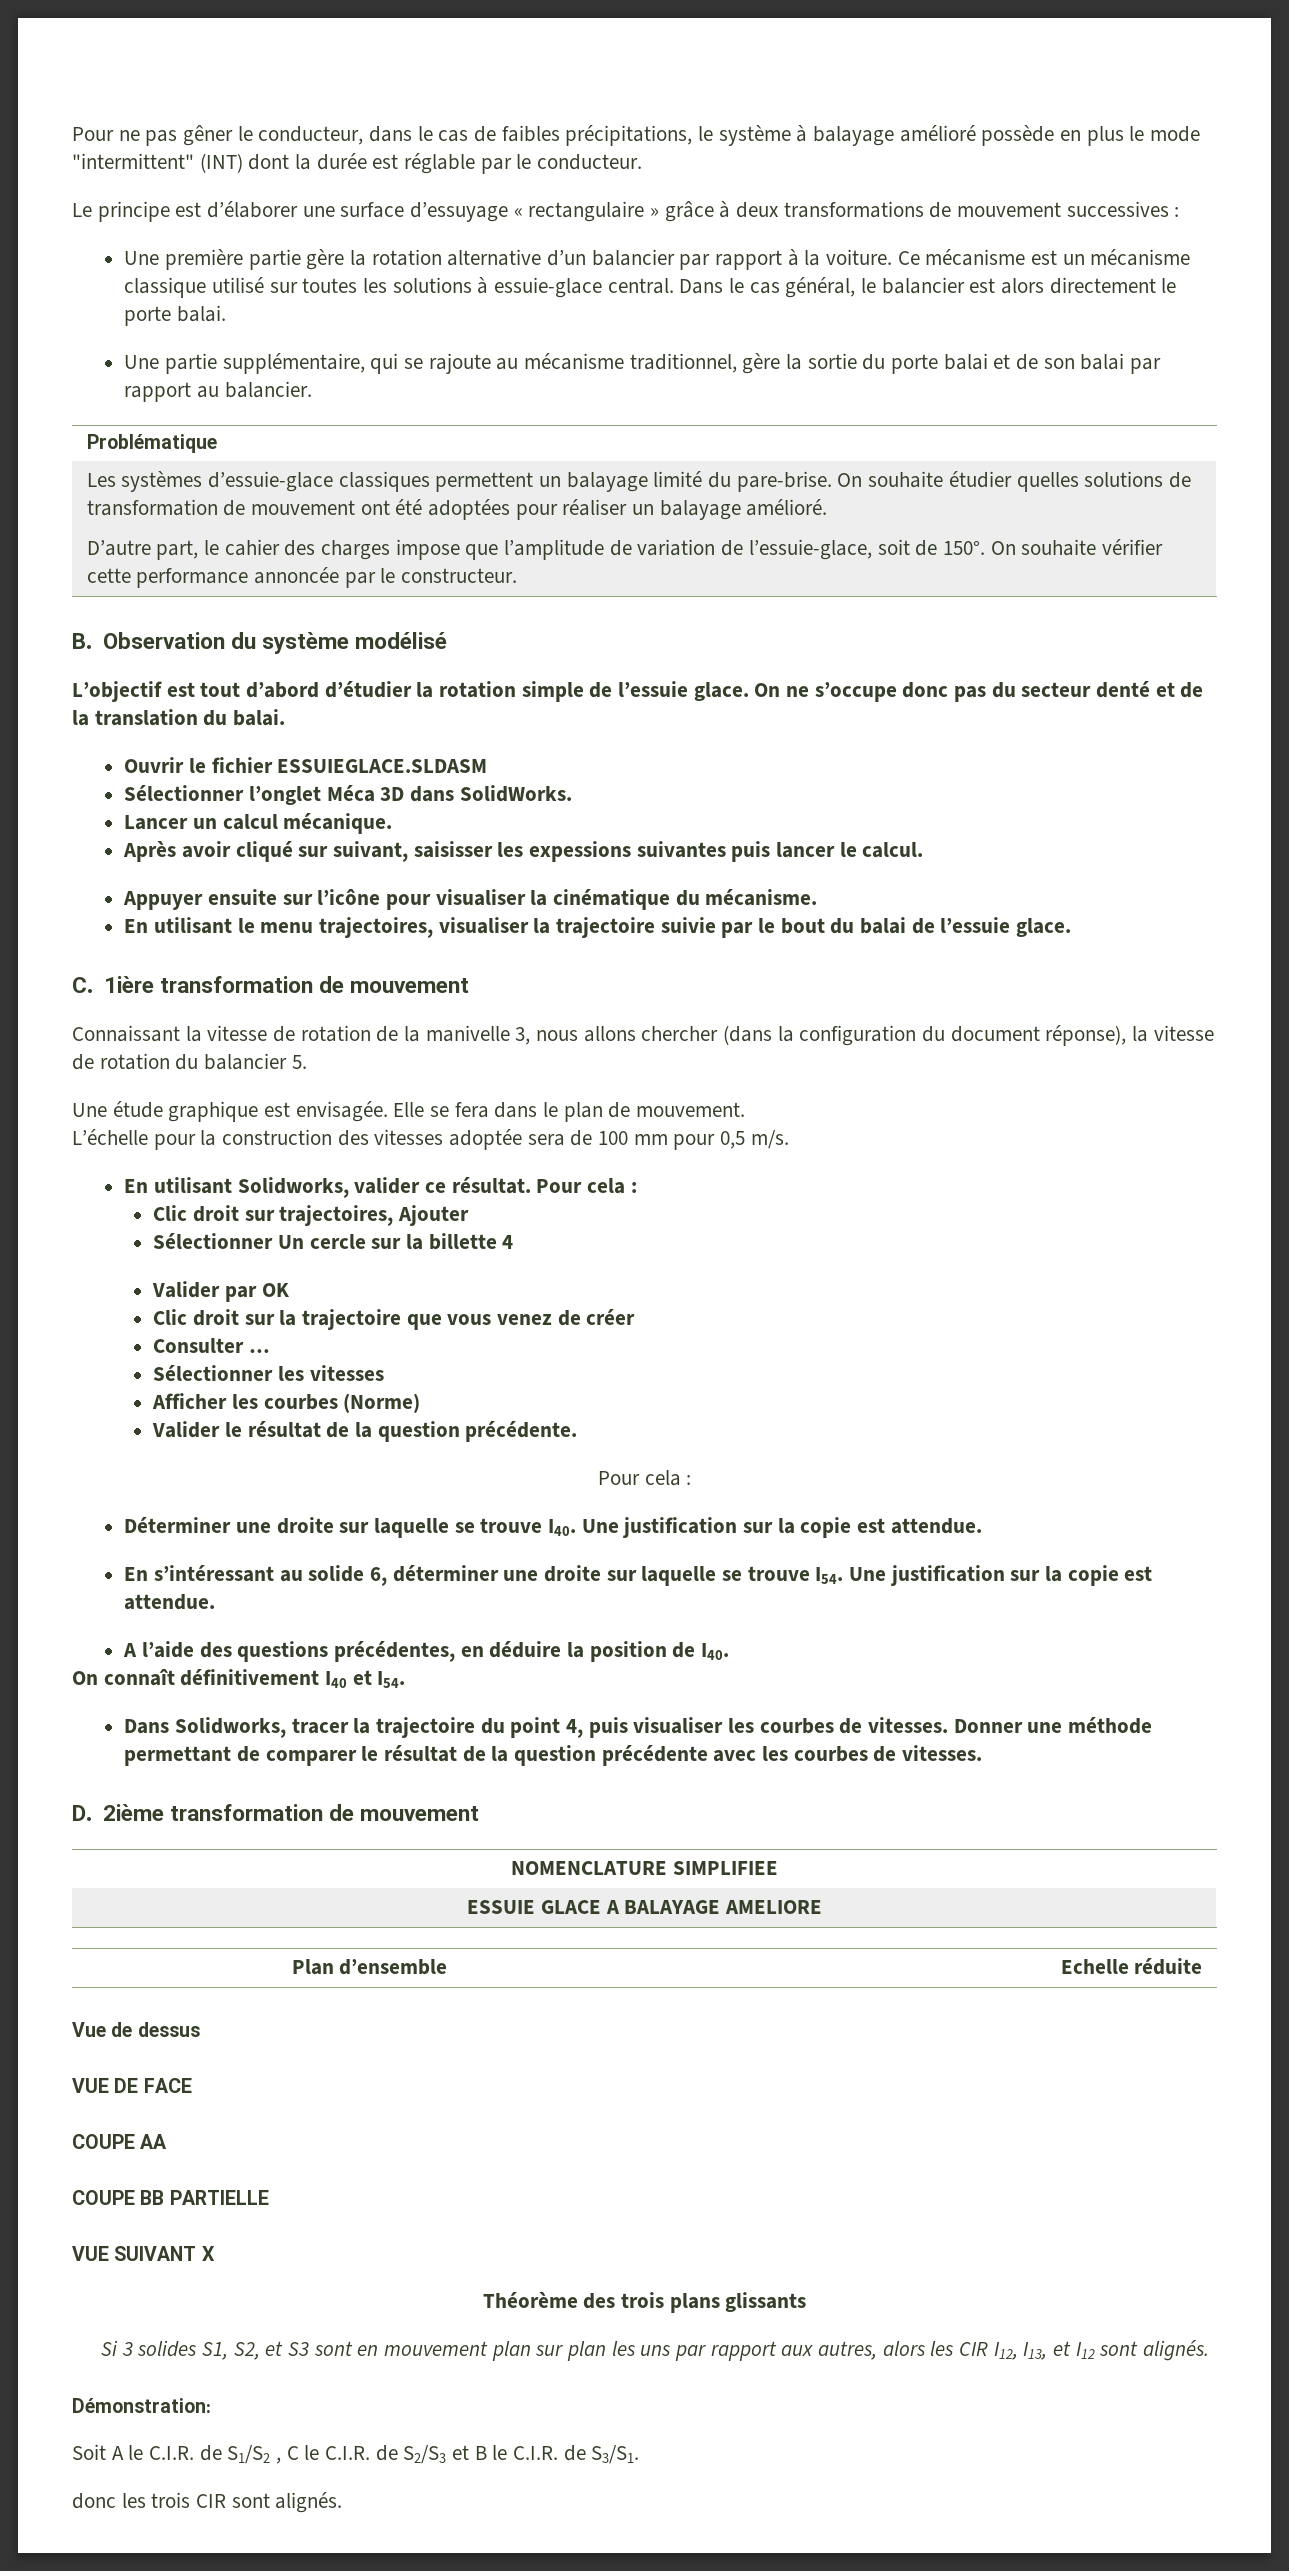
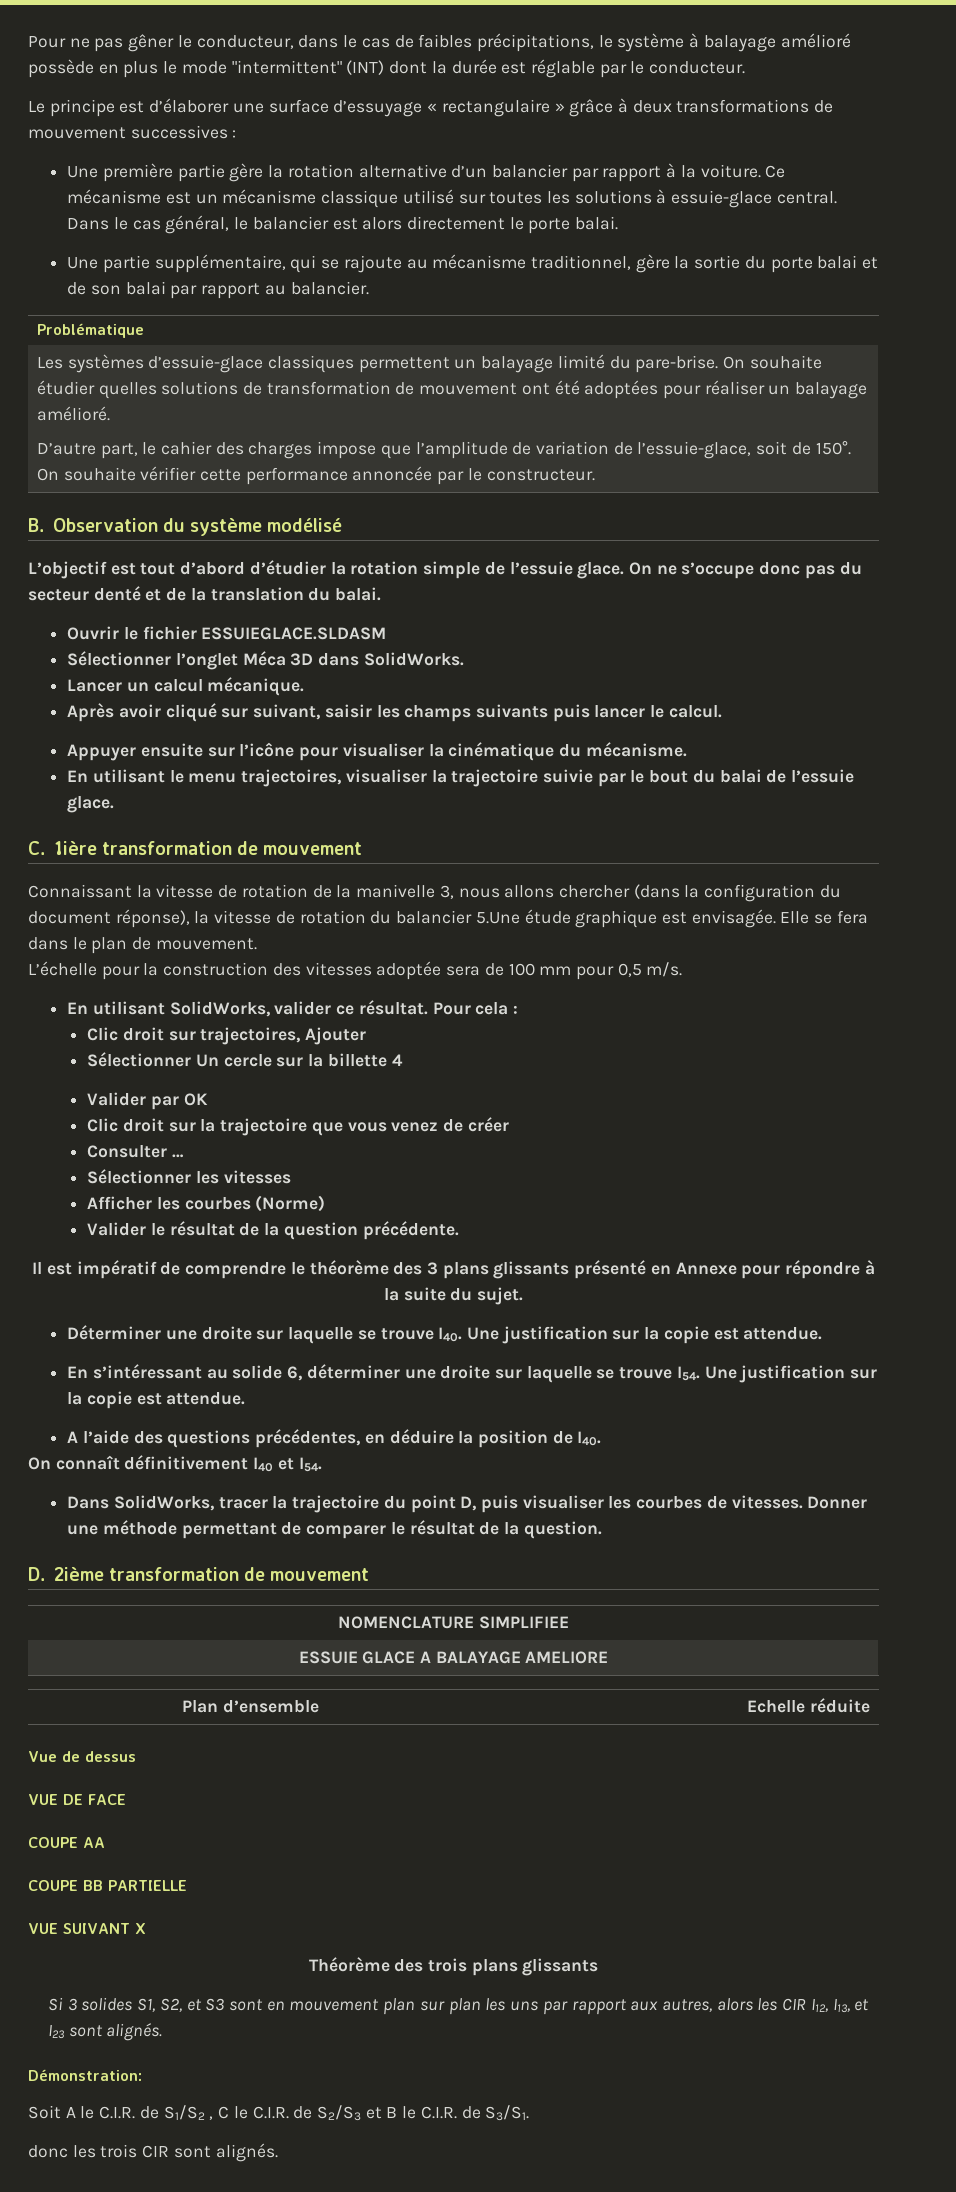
[413,841,726,862] saisisser les expessions suivantes -> [324,704,548,722] saisir les champs suivants
[291,1055,307,1069] [72,1103,107,1117] 5. // Une -> [475,912,520,924] 5.Une
[237,1177,349,1198] Solidworks, -> [169,1001,270,1017] SolidWorks,
[597,1470,692,1486] Pour cela : -> [32,1260,875,1279] [383,1287,524,1305] Il est impératif de comprendre le théorème des 3 plans glissants présenté en Annexe pour répondre à la suite du sujet.
[174,1717,286,1738] Solidworks, -> [113,1495,214,1511] SolidWorks,
[565,1719,583,1738] 4, -> [460,1496,477,1511] D,
[513,1745,982,1766] question précédente avec les courbes de vitesses. -> [523,1521,602,1539] question.
[1075,2342,1095,2359] I12 -> [47,2025,65,2039] I23

